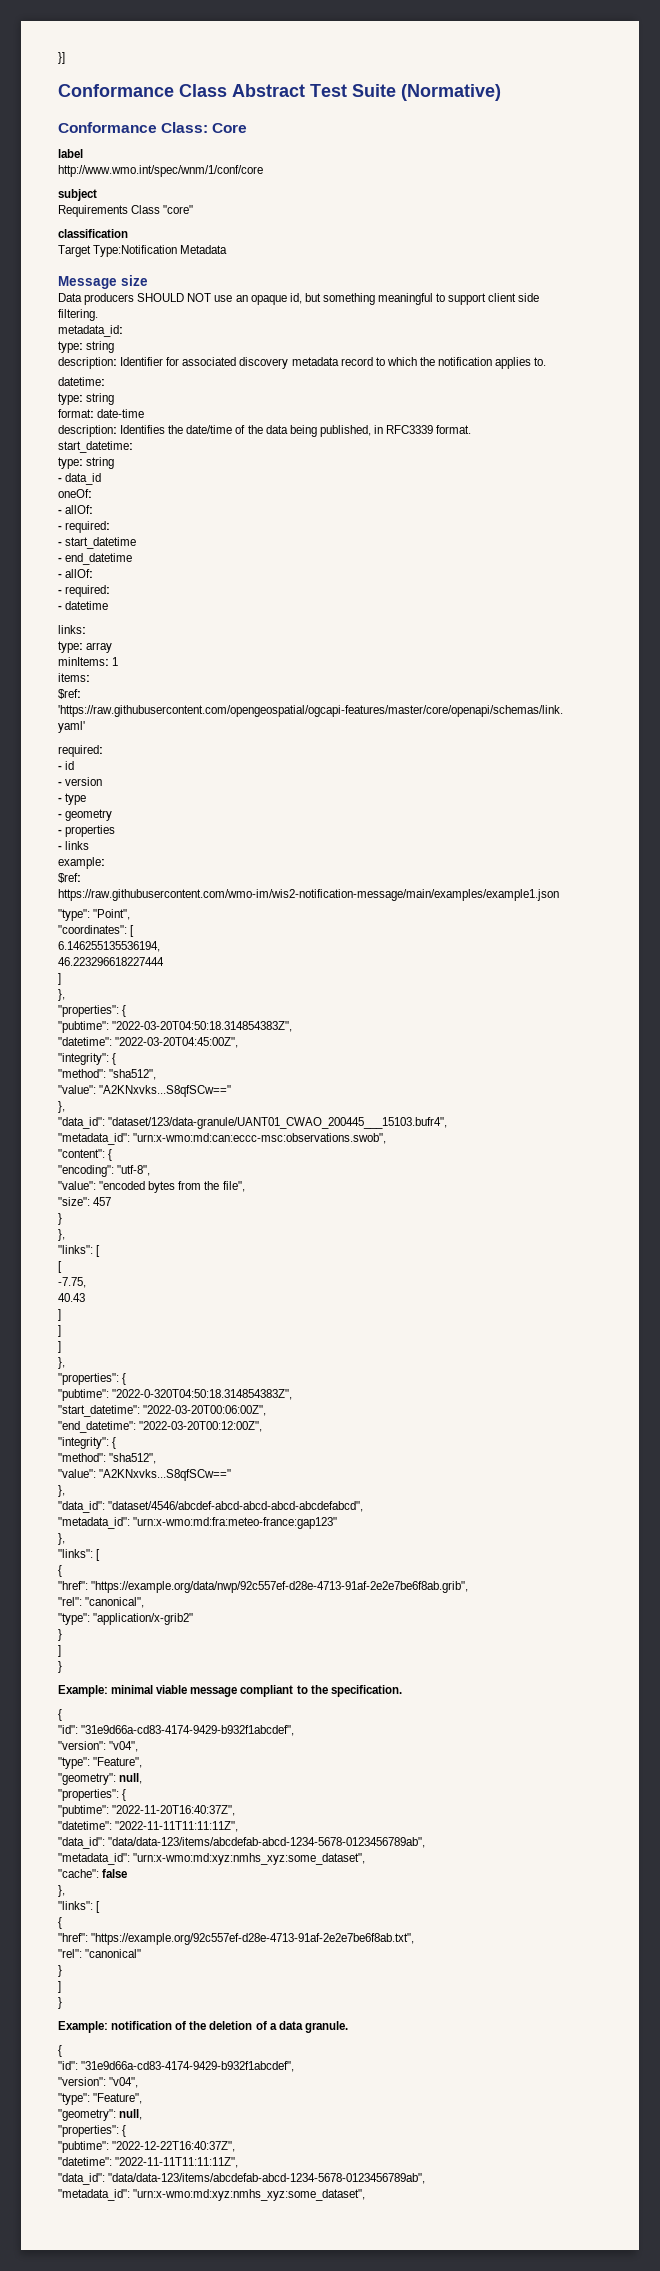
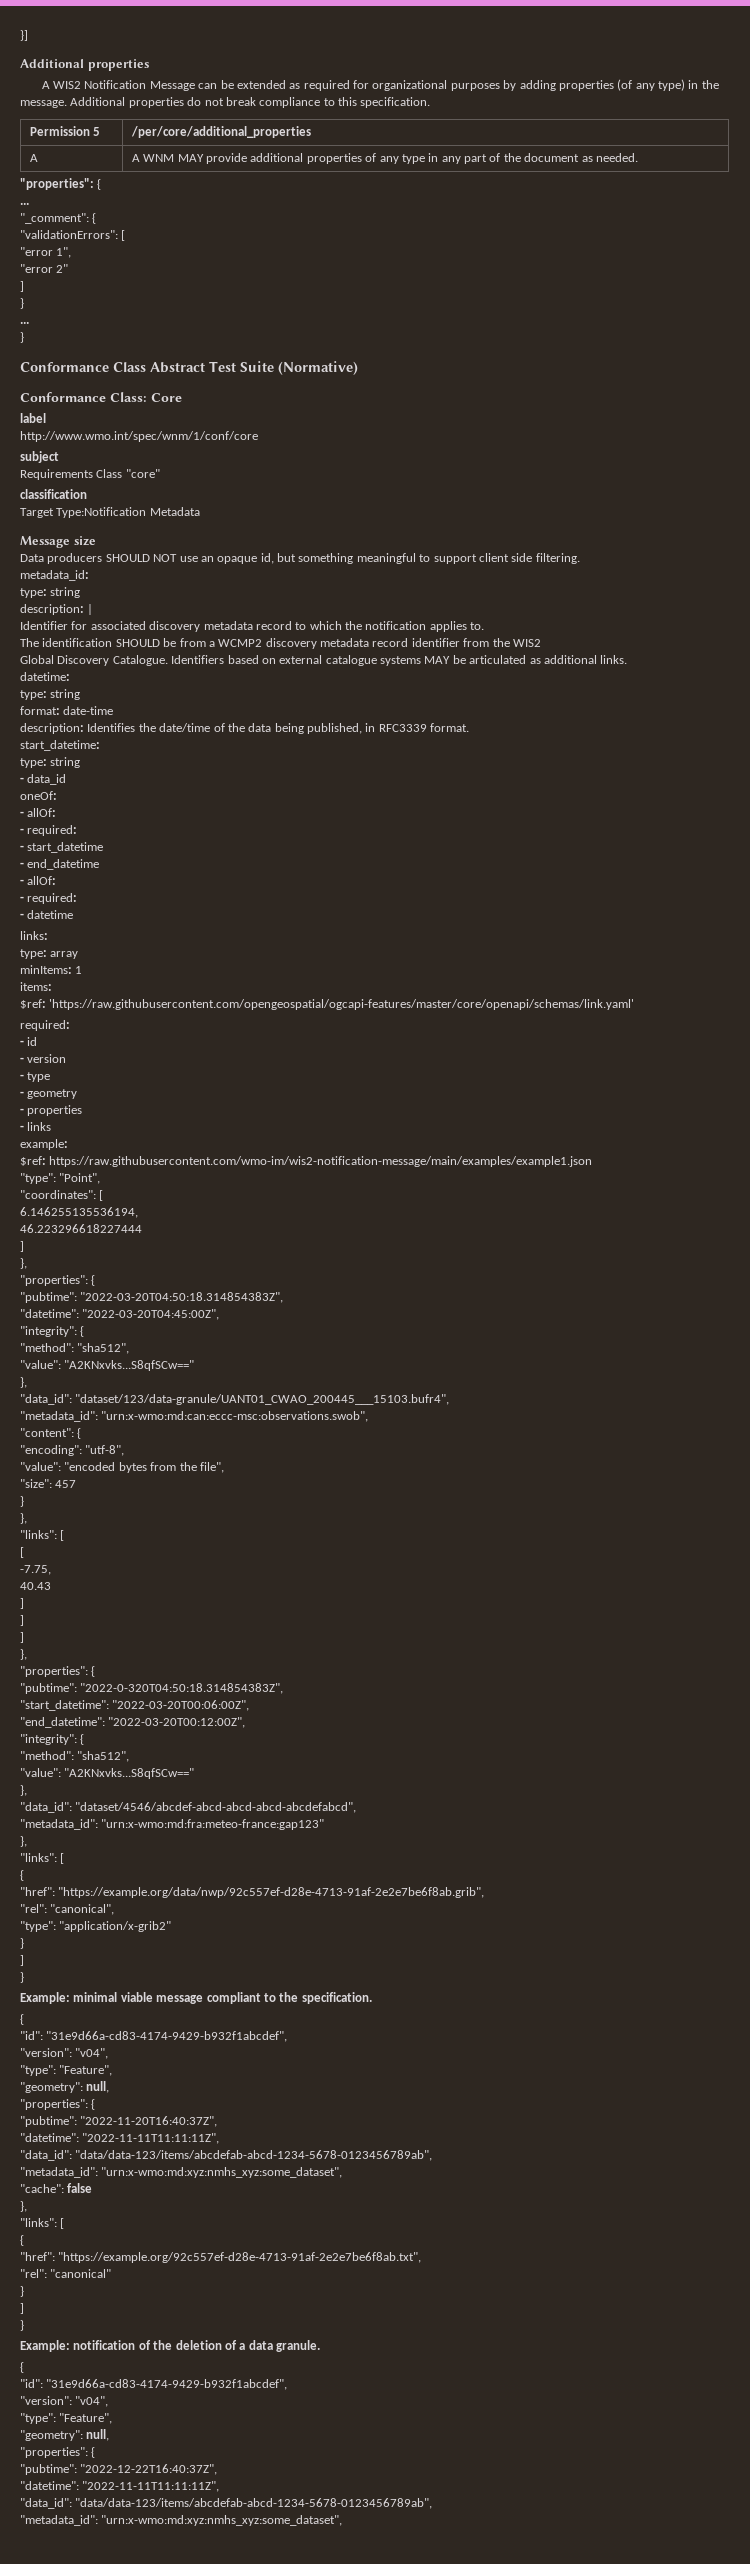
(65, 58) none -> [20,59,149,71] [41,79,719,91] [20,97,431,108] [29,126,101,136] [130,126,311,138] [29,154,38,162] [131,153,638,164] [20,178,102,190] [20,202,29,205] [20,213,97,224] [20,230,126,241] [20,247,72,258] [20,264,69,273] [20,281,24,292] [20,298,24,309] [20,321,29,324] [20,332,24,343] // Additional properties // A WIS2 Notification Message can be extended as required for organizational purposes by adding properties (of any type) in the message. Additional properties do not break compliance to this specification. // Permission 5 | /per/core/additional_properties // A | A WNM MAY provide additional properties of any type in any part of the document as needed. // "properties": { // ... // "_comment": { // "validationErrors": [ // "error 1", // "error 2" // ] // } // ... // }
(117, 363) none -> [87,604,94,615] | //
(547, 361) none -> [20,638,541,649] [20,655,628,666] // The identification SHOULD be from a WCMP2 discovery metadata record identifier from the WIS2 // Global Discovery Catalogue. Identifiers based on external catalogue systems MAY be articulated as additional links.

